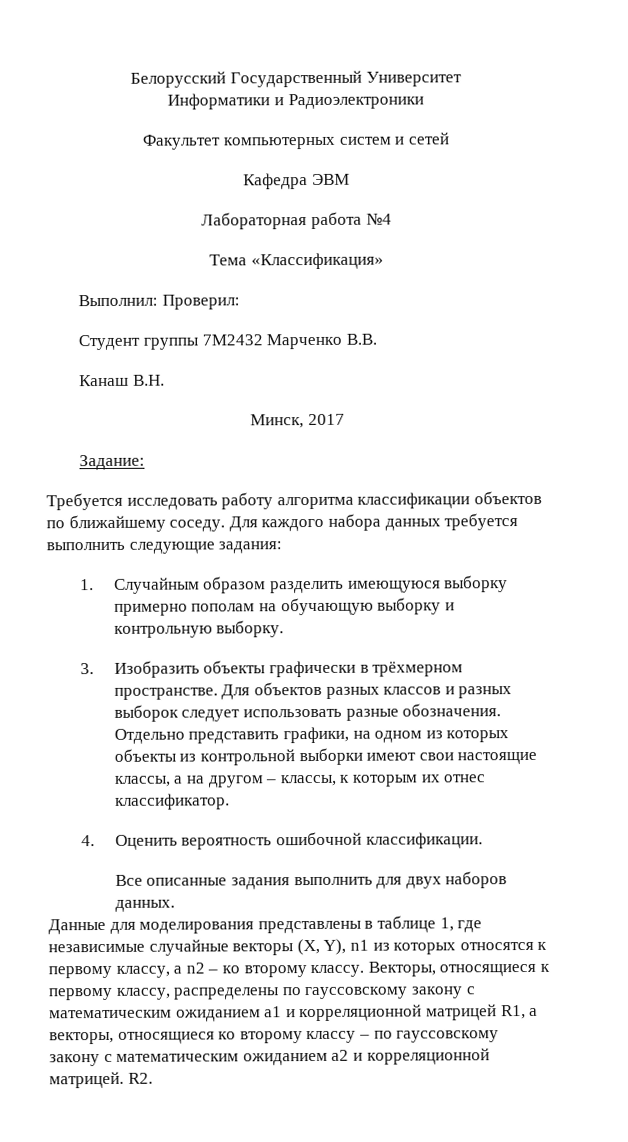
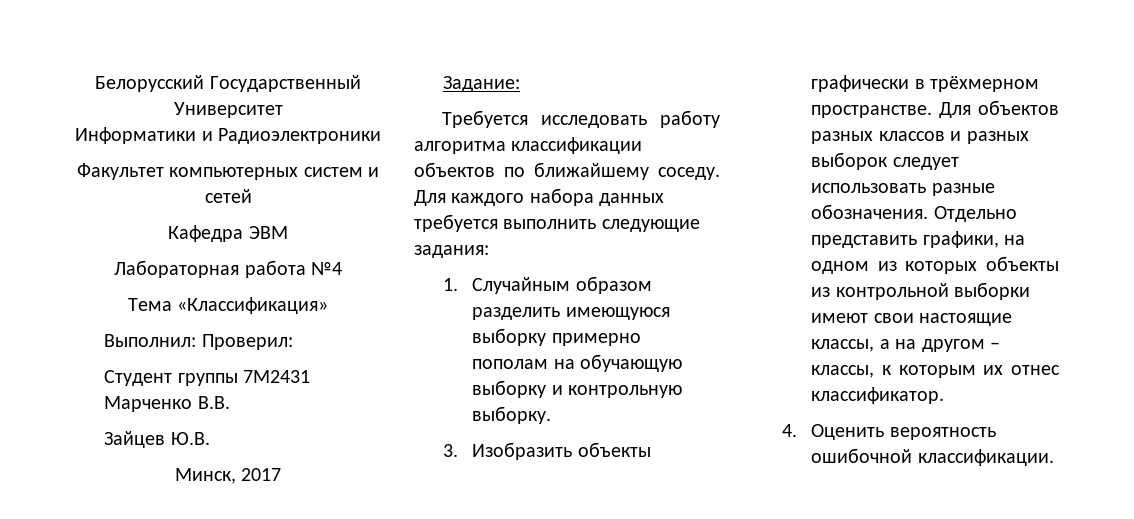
[201,334,263,346] 7М2432 -> [243,370,311,383] 7М2431
[79,374,165,387] Канаш В.Н. -> [104,431,210,448] Зайцев Ю.В.
[114,871,508,890] [114,899,175,912] [48,915,483,935] [48,938,548,956] [48,961,550,979] [48,986,475,1001] [49,1004,539,1022] [49,1030,500,1045] [49,1048,490,1067] [49,1071,153,1089] // Все описанные задания выполнить для двух наборов данных. // Данные для моделирования представлены в таблице 1, где независимые случайные векторы (X, Y), n1 из которых относятся к первому классу, а n2 – ко второму классу. Векторы, относящиеся к первому классу, распределены по гауссовскому закону с математическим ожиданием а1 и корреляционной матрицей R1, а векторы, относящиеся ко второму классу – по гауссовскому закону с математическим ожиданием а2 и корреляционной матрицей. R2. -> (1054, 457) none

